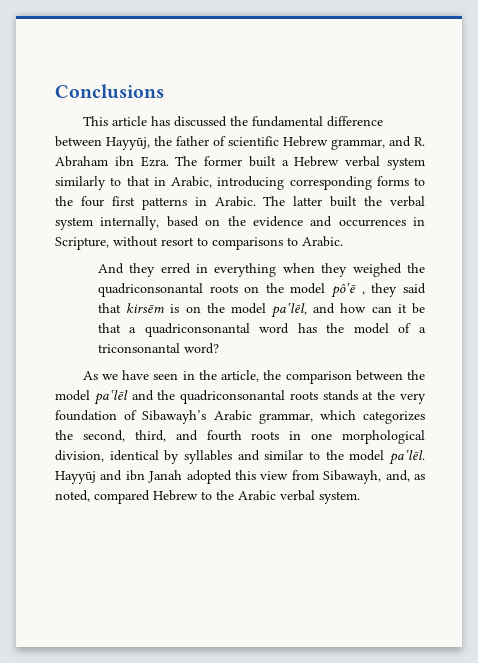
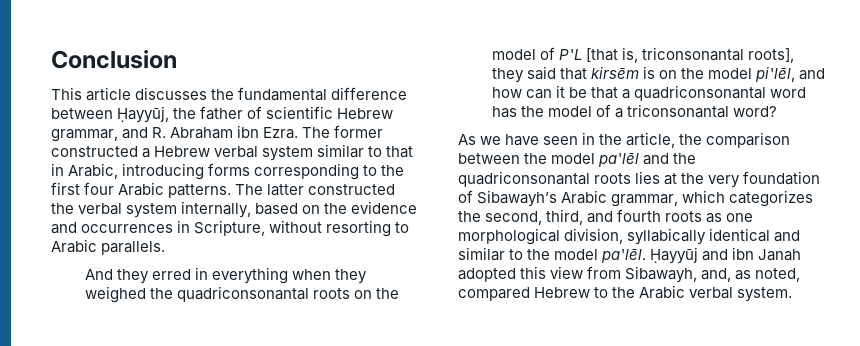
[55,84,164,99] Conclusions -> [51,50,177,69] Conclusion
[150,116,227,127] has discussed -> [135,87,208,100] discusses
[106,137,150,150] Hayyūj, -> [117,106,170,123] Ḥayyūj,
[248,156,276,167] built -> [51,146,138,157] constructed
[55,176,106,190] similarly -> [317,144,365,158] similar
[289,176,425,190] [55,196,256,210] corresponding forms to the four first patterns in Arabic. -> [208,163,405,180] [51,182,232,198] forms corresponding to the first four Arabic patterns.
[330,196,358,207] built -> [308,184,396,195] constructed
[161,236,343,250] resort to comparisons to Arabic. -> [326,220,410,237] [51,239,166,255] resorting to Arabic parallels.
[331,283,365,298] pô‛ē , -> [539,47,795,63] of P‛L [that is, triconsonantal roots],
[271,303,308,318] pa‛lēl, -> [755,66,796,82] pi‛lēl,
[322,390,358,401] stands -> [635,171,661,184] lies
[289,431,302,440] in -> [706,213,723,223] as
[109,450,232,464] identical by syllables -> [627,228,771,245] syllabically identical
[55,471,96,484] Hayyūj -> [650,247,699,264] Ḥayyūj

